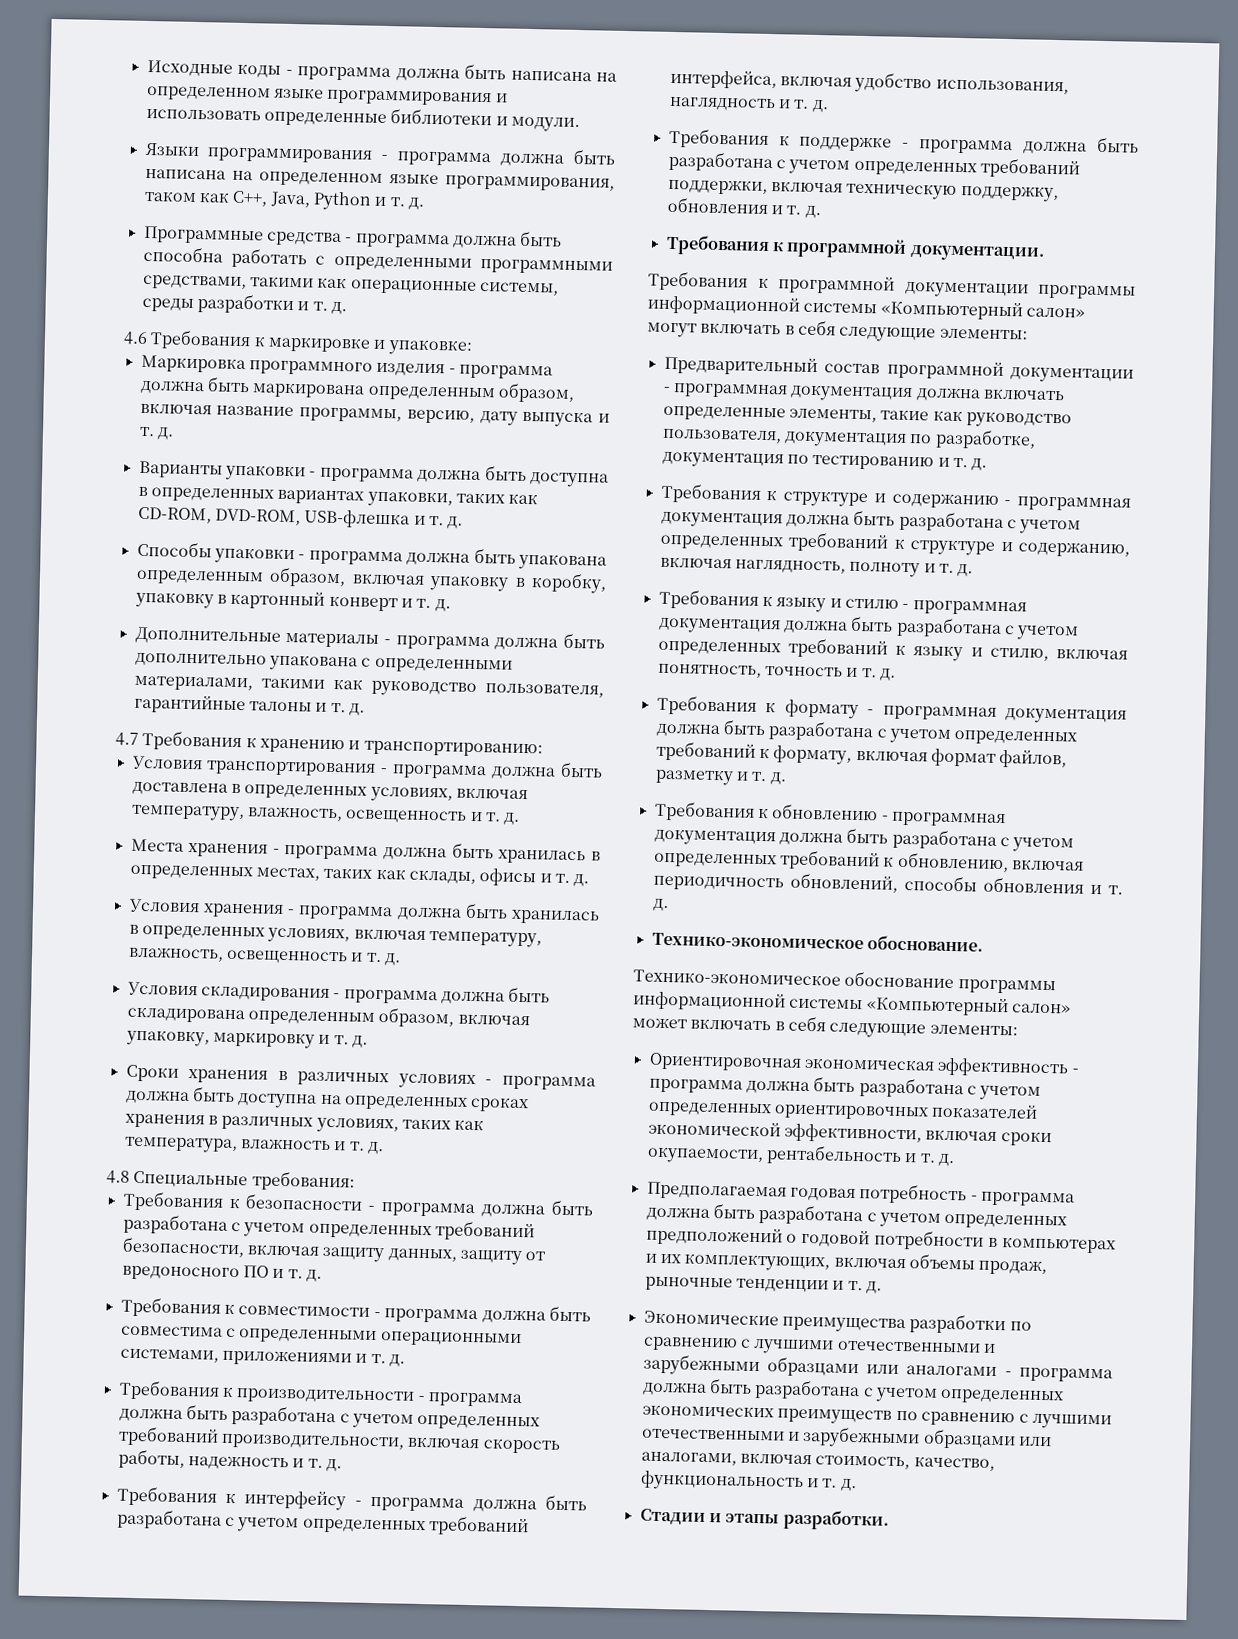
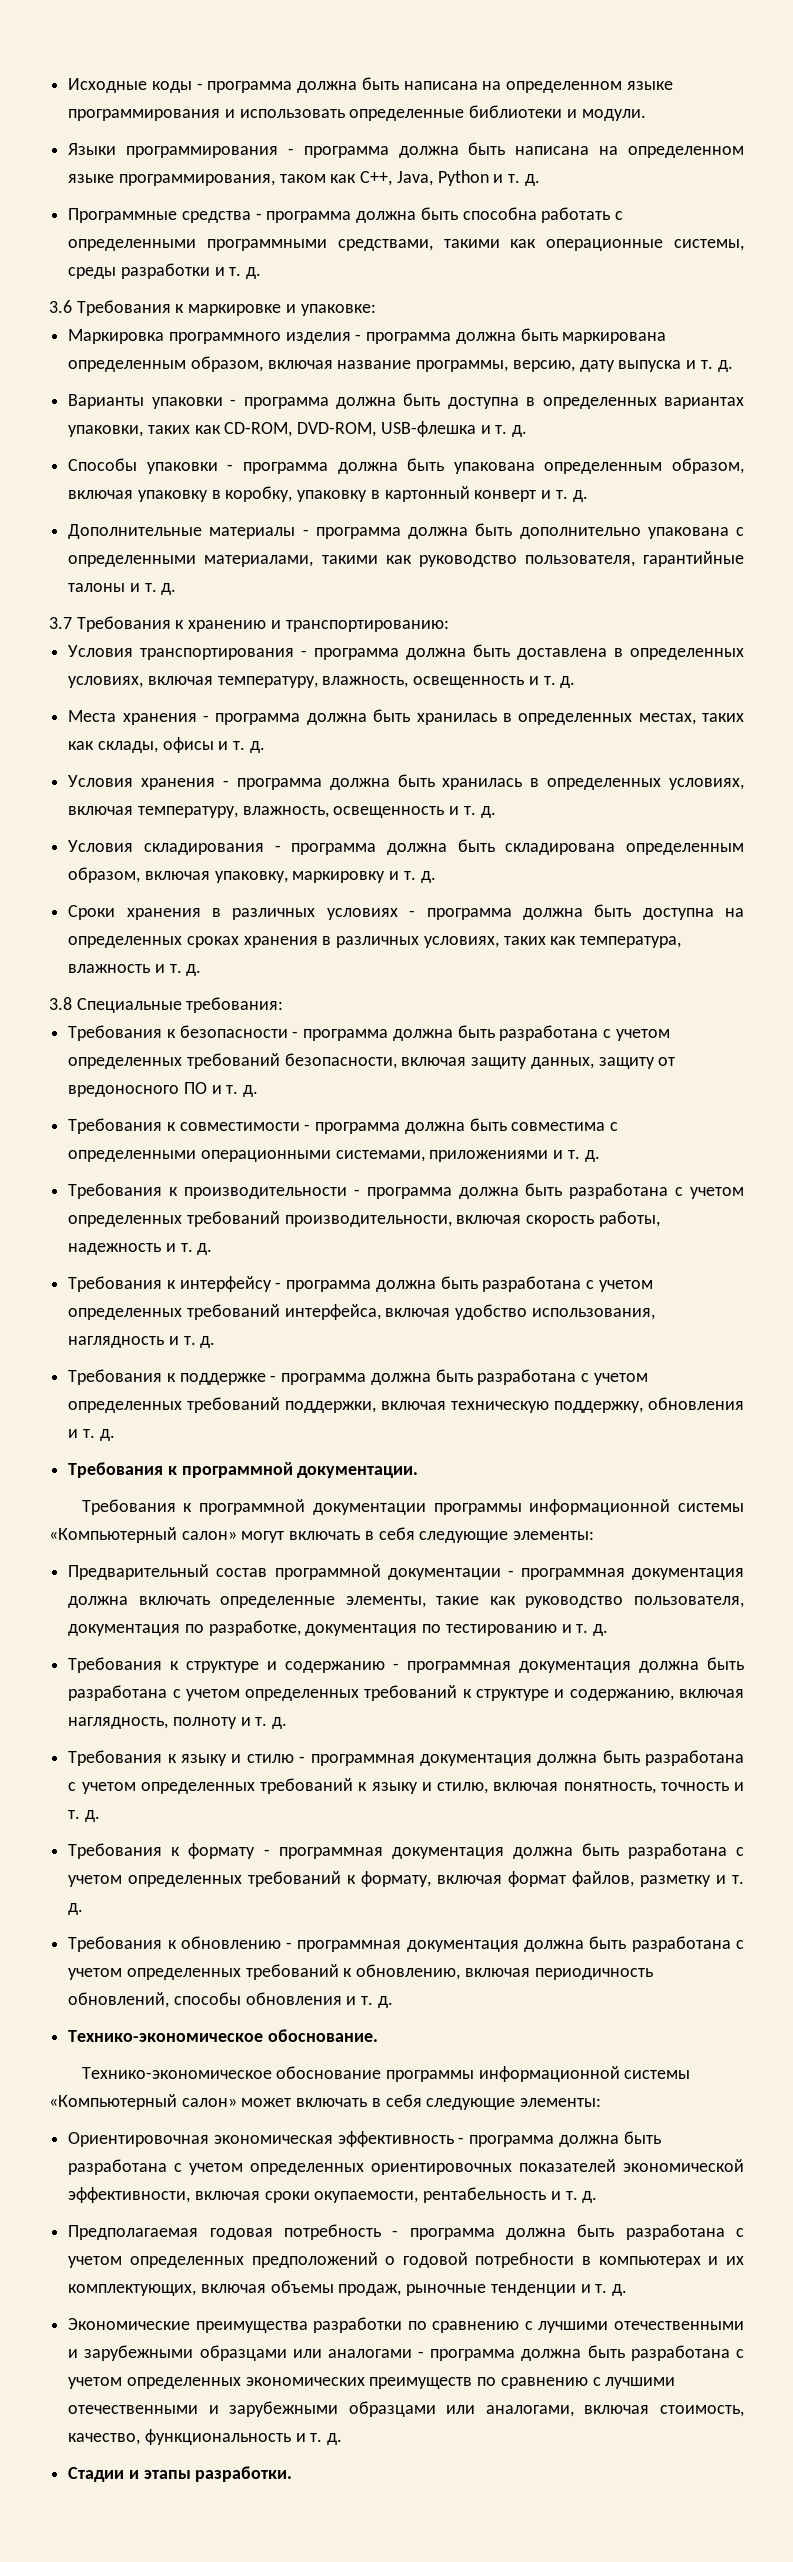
[123,331,148,346] 4.6 -> [49,300,72,313] 3.6
[115,732,139,746] 4.7 -> [49,617,72,629] 3.7
[106,1170,130,1184] 4.8 -> [49,997,72,1010] 3.8

